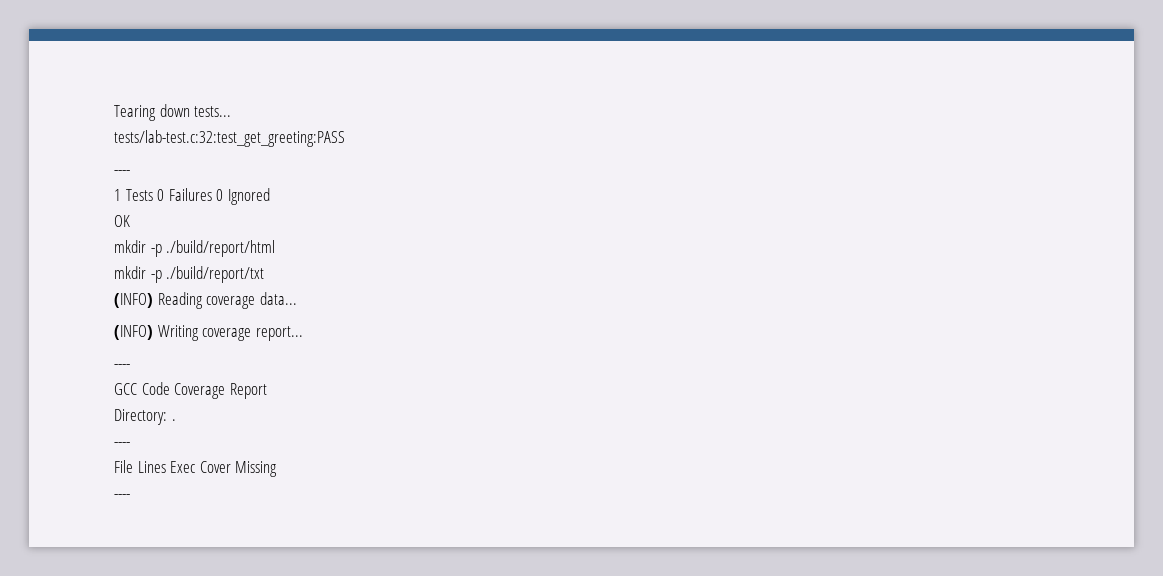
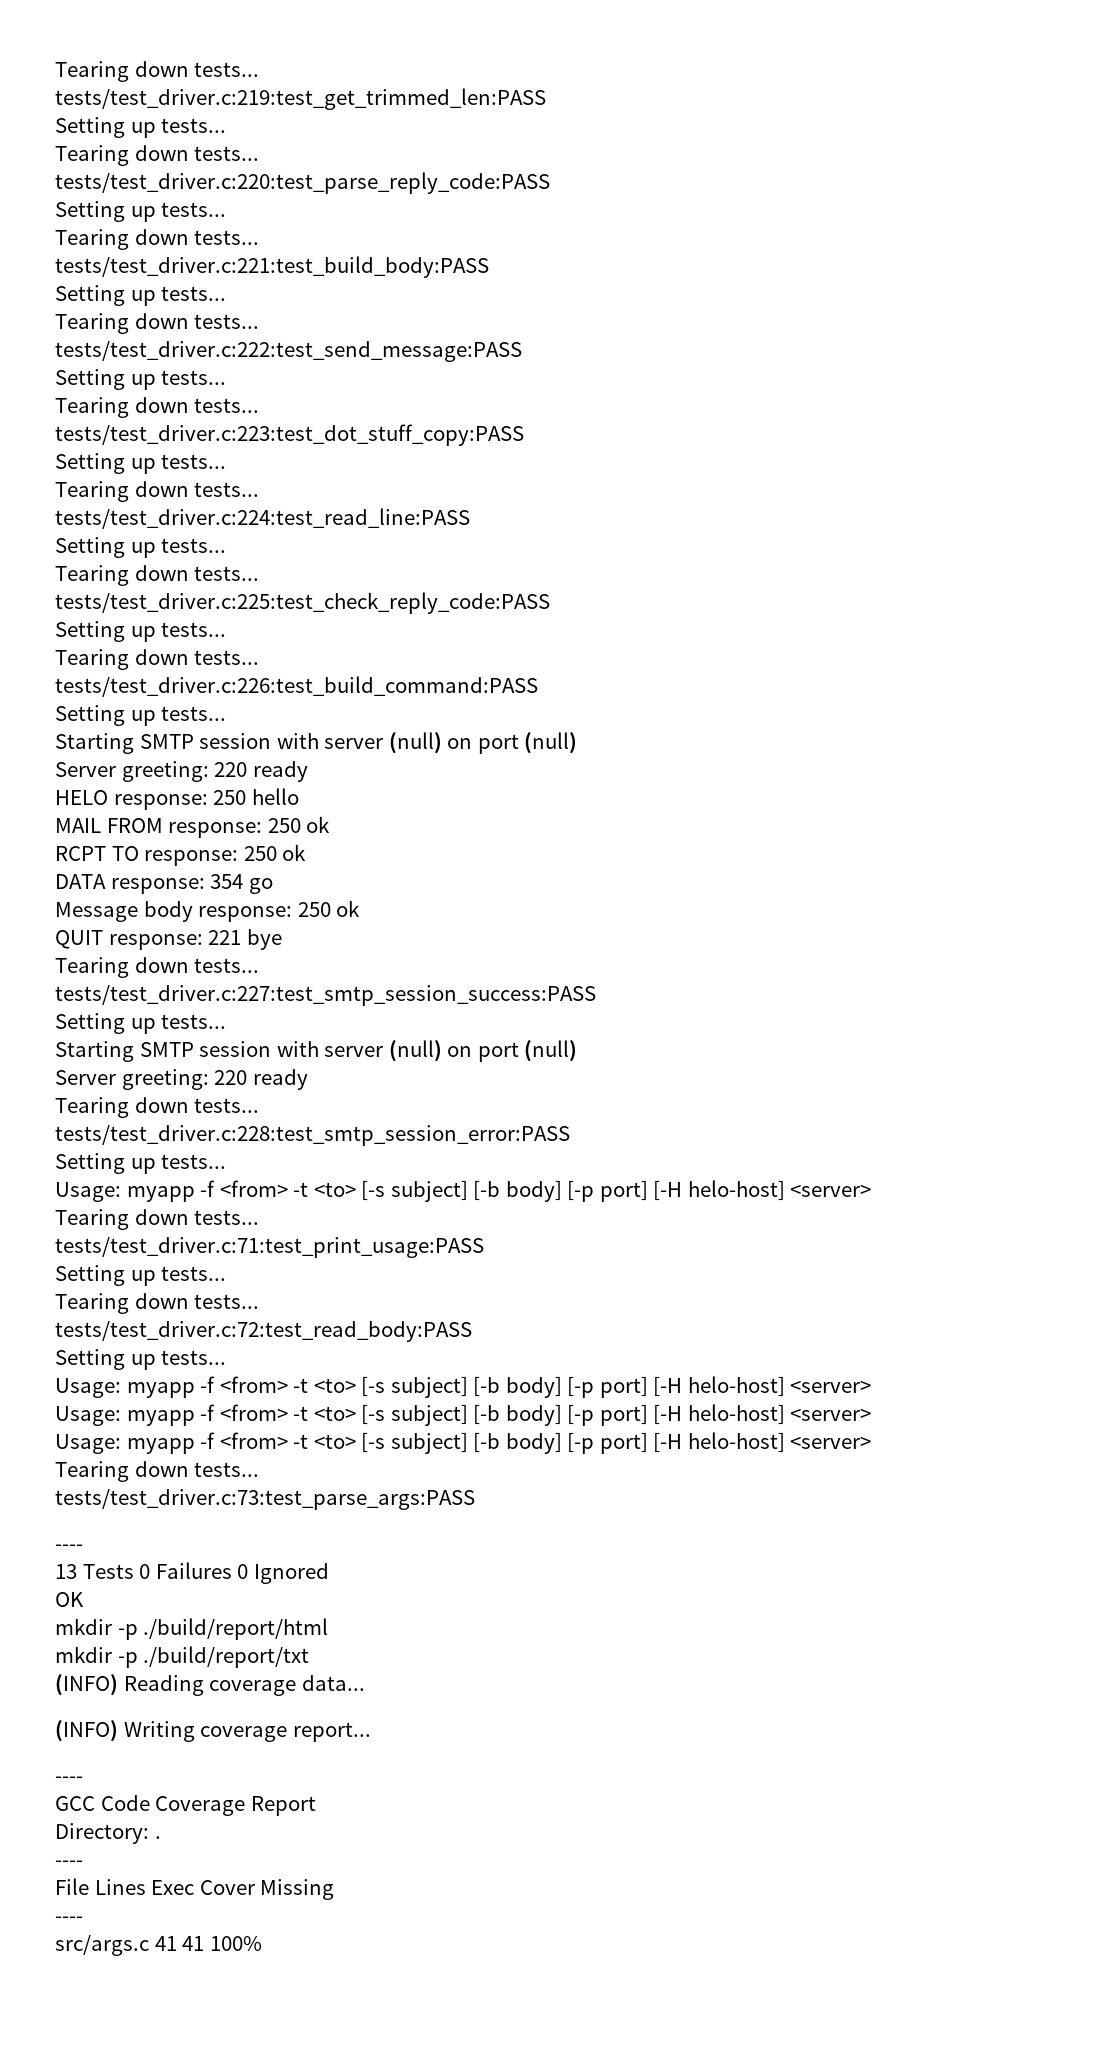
[114,104,232,121] [114,130,345,147] [114,170,130,175] [114,189,121,201] Tearing down tests... // tests/lab-test.c:32:test_get_greeting:PASS // ---- // 1 -> [55,61,260,82] [55,88,546,110] [55,117,227,138] [55,145,260,166] [55,172,550,194] [55,201,227,222] [55,229,260,250] [55,256,489,278] [55,285,227,306] [55,313,260,334] [55,341,522,362] [55,369,227,390] [55,397,260,418] [55,424,524,446] [55,453,227,474] [55,481,260,502] [55,508,470,529] [55,537,227,558] [55,565,260,586] [55,592,550,614] [55,621,227,642] [55,649,260,670] [55,676,538,697] [55,705,227,726] [55,732,578,754] [55,761,308,782] [55,788,299,810] [55,816,331,838] [55,844,307,866] [55,874,273,894] [55,900,361,922] [55,929,282,950] [55,957,260,978] [55,985,596,1006] [55,1013,227,1034] [55,1040,578,1062] [55,1069,308,1090] [55,1097,260,1118] [55,1125,570,1146] [55,1153,227,1174] [55,1180,872,1202] [55,1209,260,1230] [55,1237,484,1258] [55,1265,227,1286] [55,1293,260,1314] [55,1321,472,1342] [55,1349,227,1370] [55,1376,872,1398] [55,1404,872,1426] [55,1432,872,1454] [55,1461,260,1482] [55,1489,475,1510] [55,1544,83,1551] [55,1564,77,1579] Tearing down tests... // tests/test_driver.c:219:test_get_trimmed_len:PASS // Setting up tests... // Tearing down tests... // tests/test_driver.c:220:test_parse_reply_code:PASS // Setting up tests... // Tearing down tests... // tests/test_driver.c:221:test_build_body:PASS // Setting up tests... // Tearing down tests... // tests/test_driver.c:222:test_send_message:PASS // Setting up tests... // Tearing down tests... // tests/test_driver.c:223:test_dot_stuff_copy:PASS // Setting up tests... // Tearing down tests... // tests/test_driver.c:224:test_read_line:PASS // Setting up tests... // Tearing down tests... // tests/test_driver.c:225:test_check_reply_code:PASS // Setting up tests... // Tearing down tests... // tests/test_driver.c:226:test_build_command:PASS // Setting up tests... // Starting SMTP session with server (null) on port (null) // Server greeting: 220 ready // HELO response: 250 hello // MAIL FROM response: 250 ok // RCPT TO response: 250 ok // DATA response: 354 go // Message body response: 250 ok // QUIT response: 221 bye // Tearing down tests... // tests/test_driver.c:227:test_smtp_session_success:PASS // Setting up tests... // Starting SMTP session with server (null) on port (null) // Server greeting: 220 ready // Tearing down tests... // tests/test_driver.c:228:test_smtp_session_error:PASS // Setting up tests... // Usage: myapp -f <from> -t <to> [-s subject] [-b body] [-p port] [-H helo-host] <server> // Tearing down tests... // tests/test_driver.c:71:test_print_usage:PASS // Setting up tests... // Tearing down tests... // tests/test_driver.c:72:test_read_body:PASS // Setting up tests... // Usage: myapp -f <from> -t <to> [-s subject] [-b body] [-p port] [-H helo-host] <server> // Usage: myapp -f <from> -t <to> [-s subject] [-b body] [-p port] [-H helo-host] <server> // Usage: myapp -f <from> -t <to> [-s subject] [-b body] [-p port] [-H helo-host] <server> // Tearing down tests... // tests/test_driver.c:73:test_parse_args:PASS // ---- // 13
(130, 496) none -> [55,1935,262,1956] // src/args.c 41 41 100%

